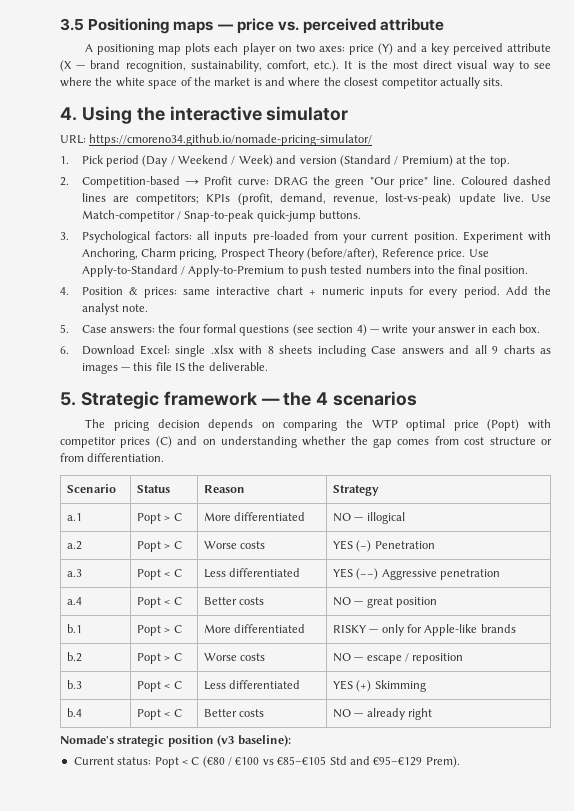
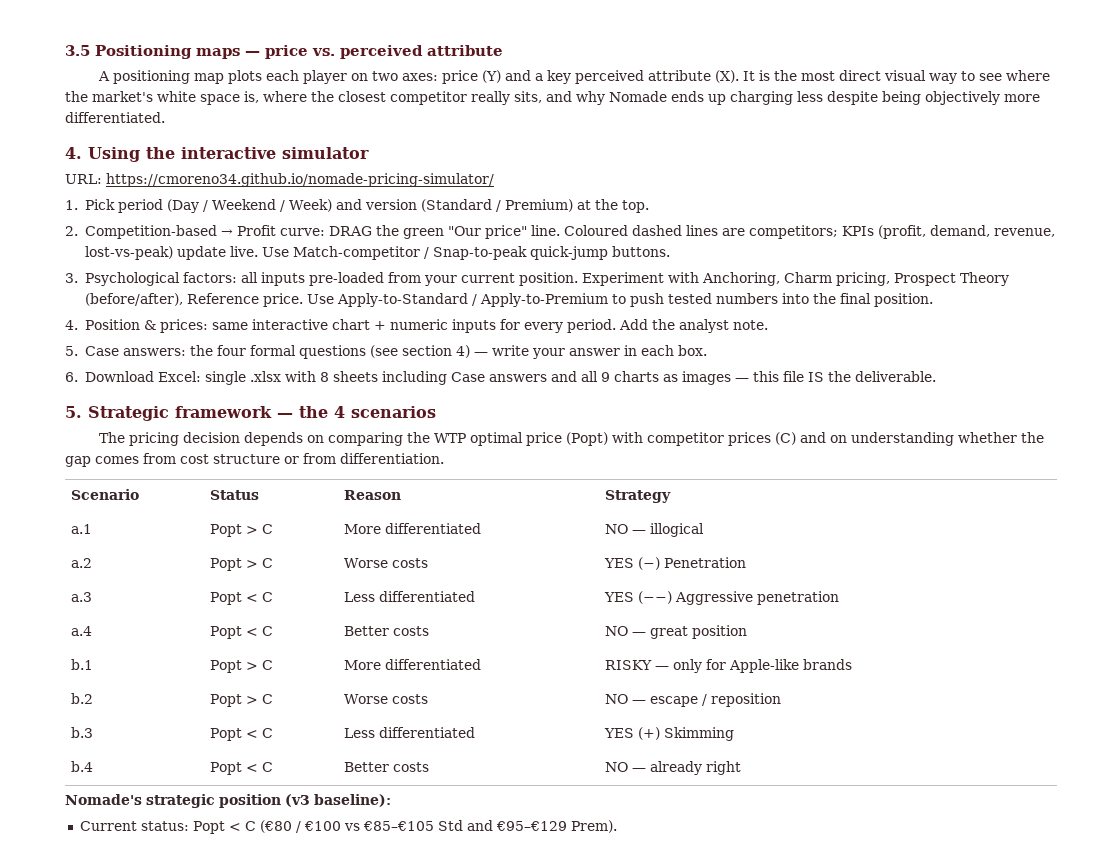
[60,60,340,72] (X — brand recognition, sustainability, comfort, etc.). -> [715,70,740,83] (X).
(113, 81) none -> [92,91,153,102] market's
[180,77,504,89] of the market is and where the closest competitor actually sits. -> [244,91,1040,105] [65,112,165,123] is, where the closest competitor really sits, and why Nomade ends up charging less despite being objectively more differentiated.

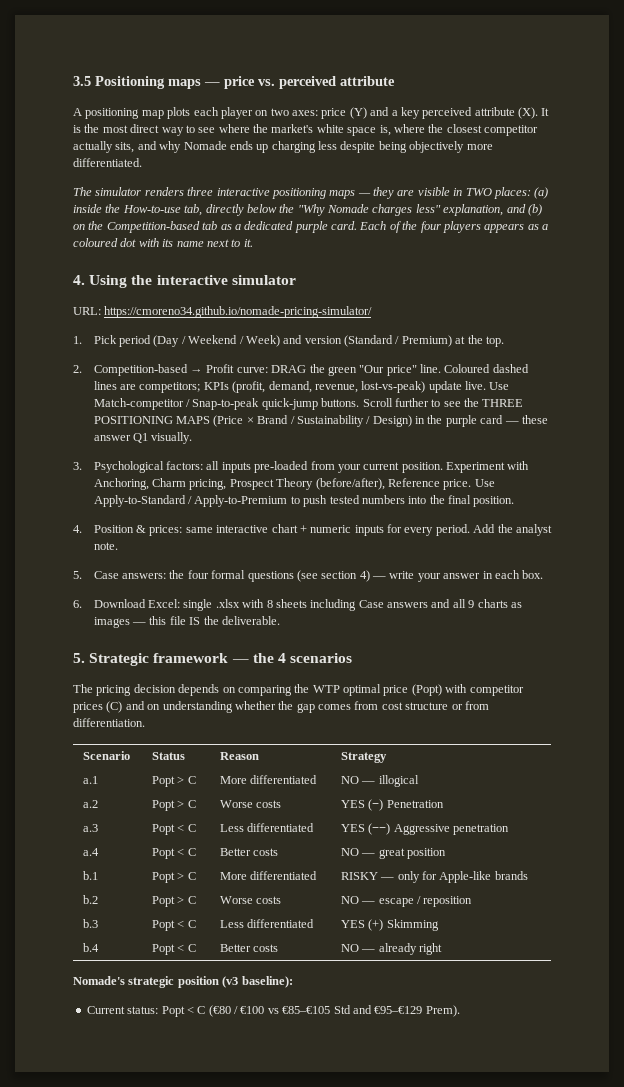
[884,70,927,81] visual -> (160, 128) none
[471,91,510,105] really -> [73,141,113,153] actually
(165, 117) none -> [73,187,549,199] [73,204,542,216] [73,221,548,233] [73,238,253,247] // The simulator renders three interactive positioning maps — they are visible in TWO places: (a) inside the How-to-use tab, directly below the "Why Nomade charges less" explanation, and (b) on the Competition-based tab as a dedicated purple card. Each of the four players appears as a coloured dot with its name next to it.
(670, 251) none -> [362,398,524,407] [93,415,548,427] [93,432,193,444] Scroll further to see the THREE POSITIONING MAPS (Price × Brand / Sustainability / Design) in the purple card — these answer Q1 visually.

